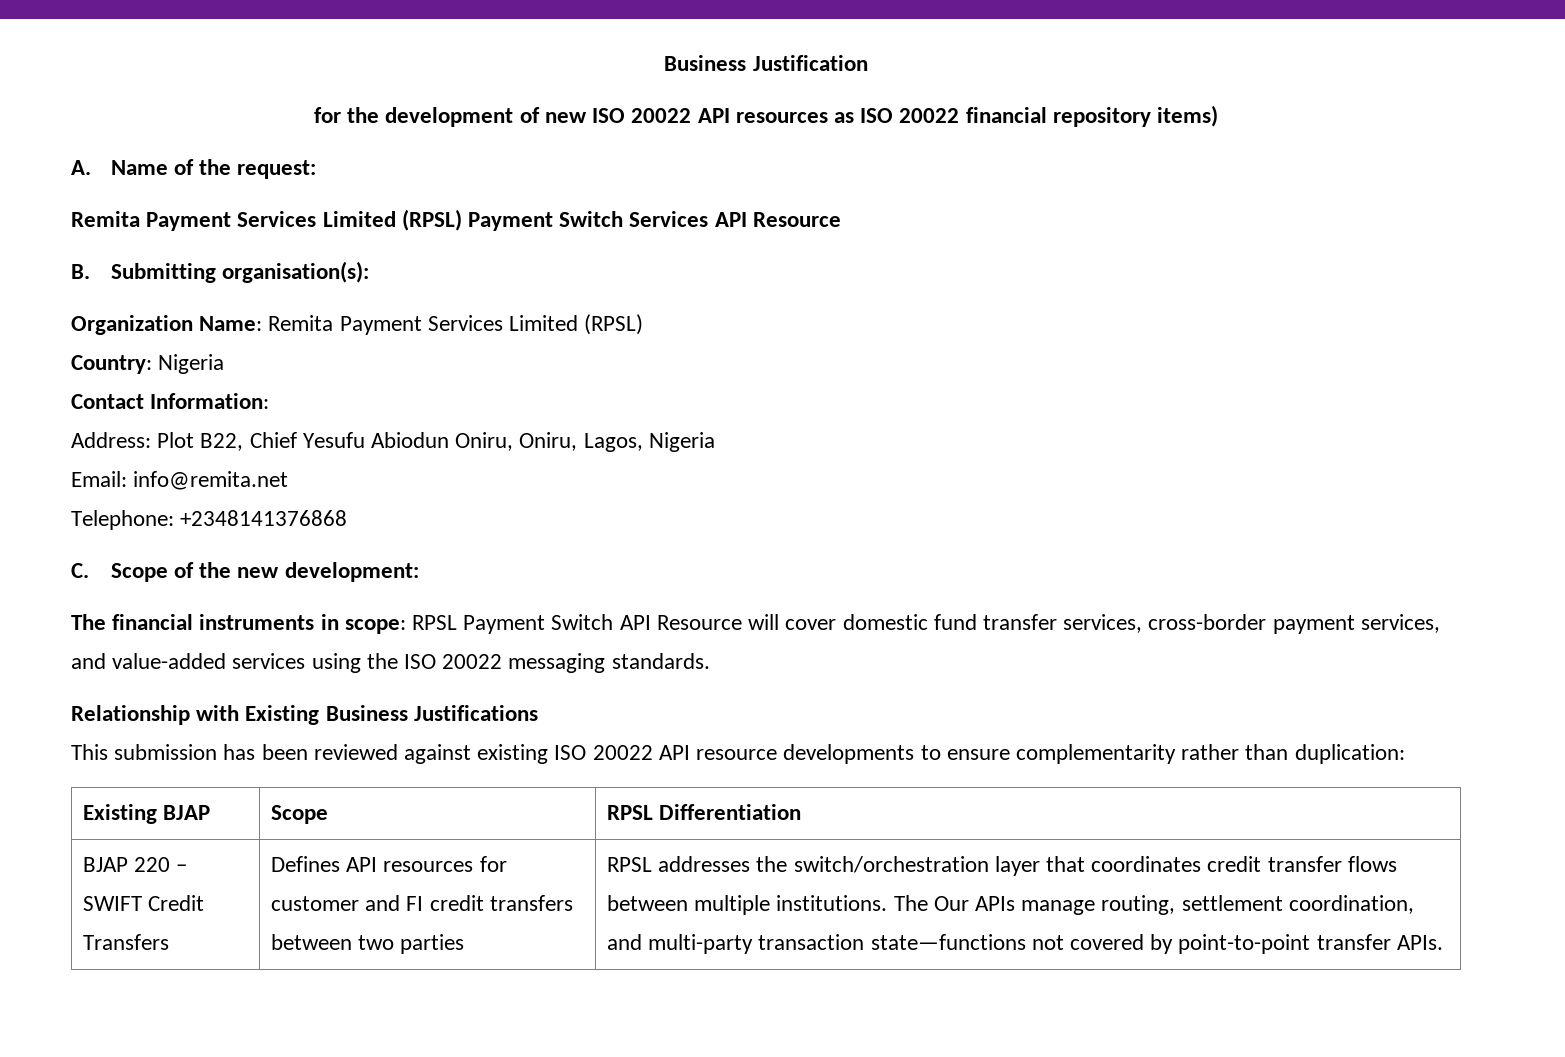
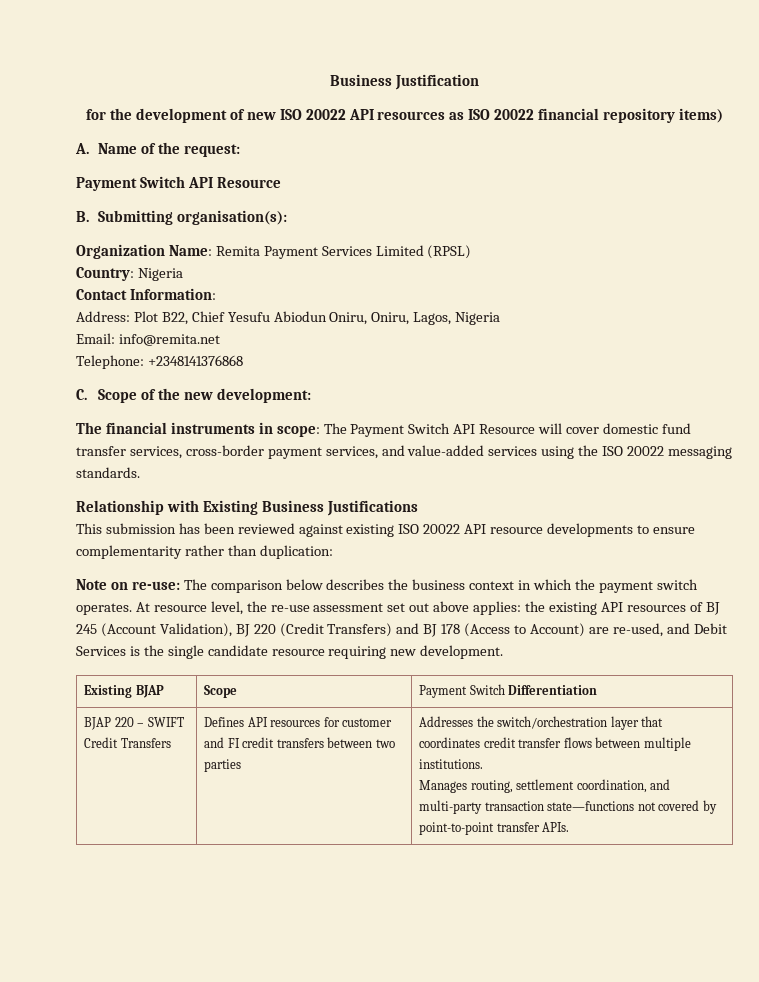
[71,209,709,231] Remita Payment Services Limited (RPSL) Payment Switch Services -> [76,176,185,191] Payment Switch
[412,615,458,630] RPSL -> [323,423,347,434] The
(1405, 754) none -> [76,579,698,593] [76,601,720,615] [76,623,727,637] [76,645,504,659] // Note on re-use: The comparison below describes the business context in which the payment switch operates. At resource level, the re-use assessment set out above applies: the existing API resources of BJ 245 (Account Validation), BJ 220 (Credit Transfers) and BJ 178 (Access to Account) are re-used, and Debit Services is the single candidate resource requiring new development.
[606,805,653,820] RPSL -> [419,684,505,698] Payment Switch
[606,856,751,872] RPSL addresses -> [419,716,474,727] Addresses
[893,895,1096,915] The Our APIs manage -> [419,780,468,793] // Manages

